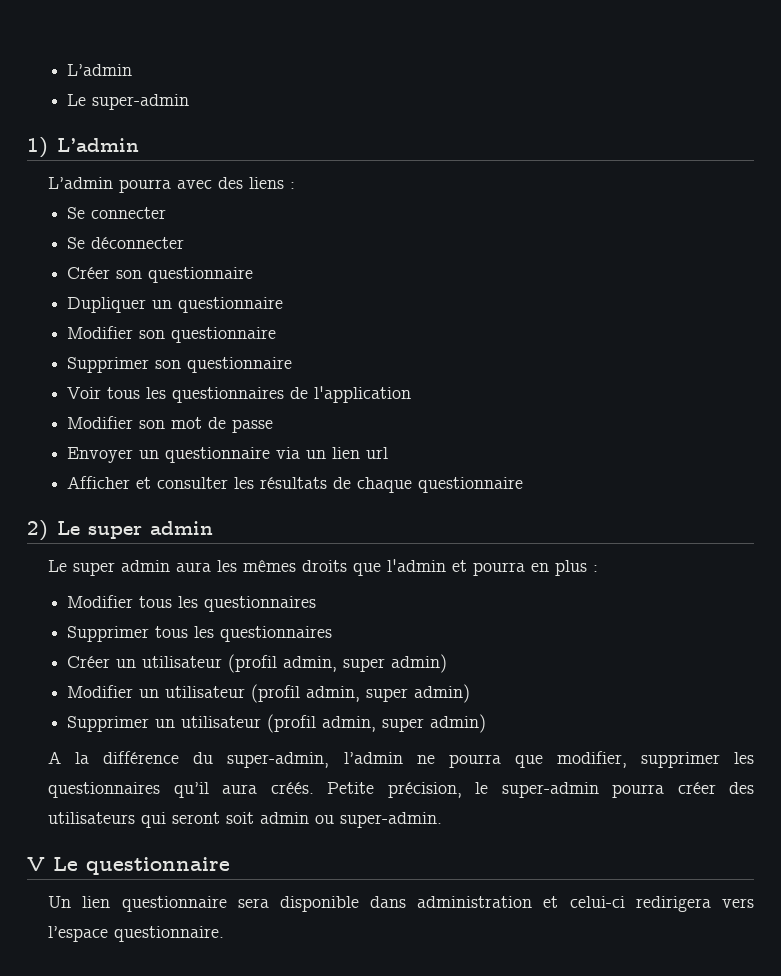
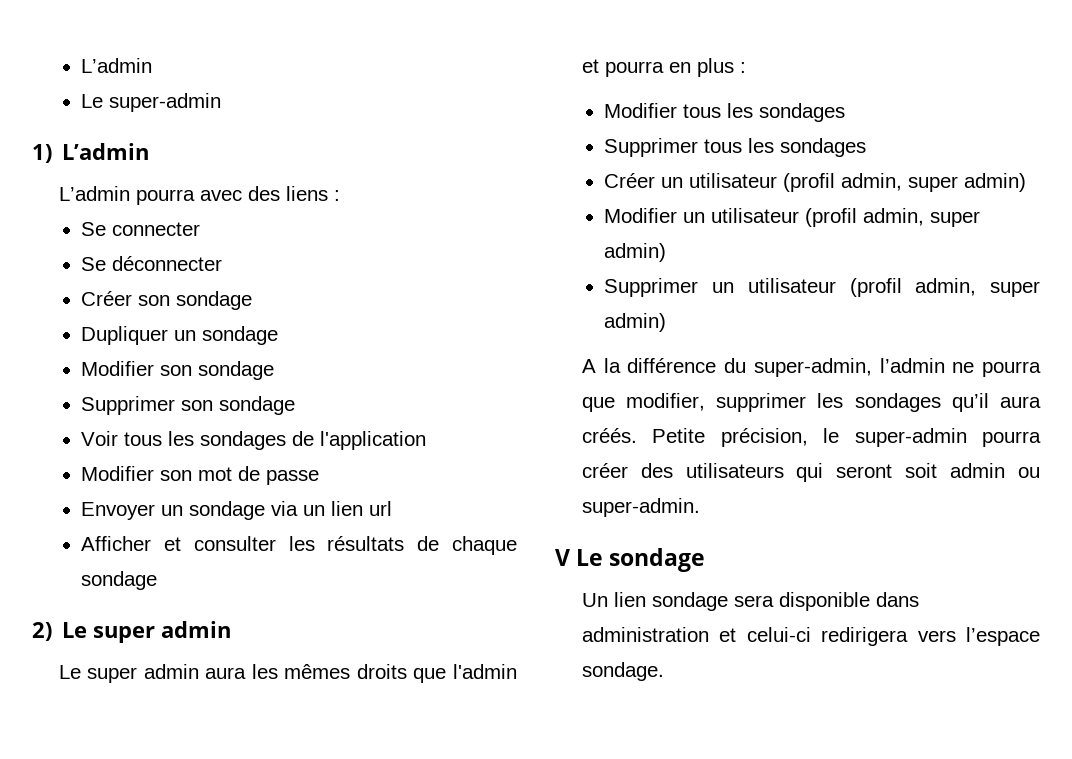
[148,267,254,283] questionnaire -> [176,291,253,310] sondage
[178,297,284,313] [67,326,277,343] questionnaire // Modifier son questionnaire -> [202,326,279,345] [81,361,275,380] sondage // Modifier son sondage
[187,357,293,373] questionnaire -> [219,396,296,415] sondage
[172,387,285,403] questionnaires -> [200,431,287,450] sondages
[165,447,271,463] questionnaire -> [189,501,266,520] sondage
[418,477,524,493] questionnaire -> [81,571,158,590] sondage
[204,596,317,612] questionnaires -> [759,103,846,122] sondages
[220,626,333,642] questionnaires -> [780,138,867,157] sondages
[48,782,161,798] questionnaires -> [854,393,941,412] sondages
[86,857,230,875] questionnaire -> [609,548,706,572] sondage
[121,896,227,912] questionnaire -> [651,592,728,611] sondage
[114,926,225,942] questionnaire. -> [581,662,664,681] sondage.

